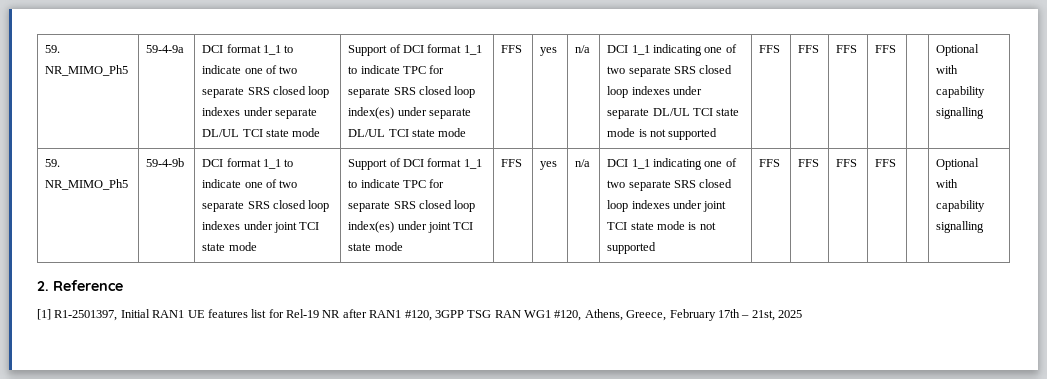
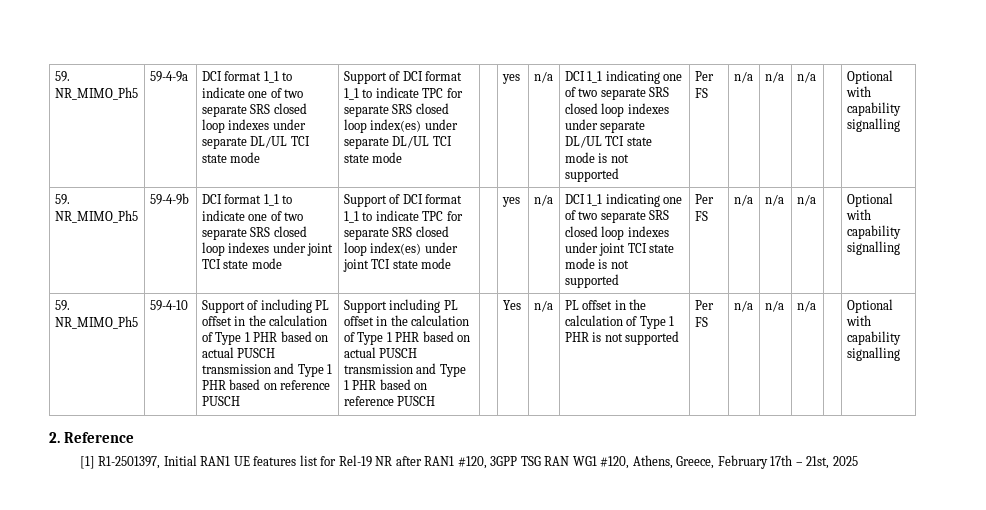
[501,45,523,53] FFS -> (403, 157) none
[759,45,781,53] [798,45,820,53] [836,45,858,53] [875,45,897,53] FFS | FFS | FFS | FFS -> [694,71,714,81] [694,88,708,98] [733,71,753,83] [764,71,784,83] [796,71,816,83] Per FS | n/a | n/a | n/a
[501,159,523,167] FFS -> (452, 263) none
[759,159,781,167] [798,159,820,167] [836,159,858,167] [875,159,897,167] FFS | FFS | FFS | FFS -> [694,194,714,204] [694,211,708,221] [733,194,753,206] [764,194,784,206] [796,194,816,206] [846,193,893,207] [845,209,871,220] [846,225,901,239] [846,241,900,255] [54,300,70,311] [54,316,138,329] [149,300,188,311] [201,299,330,313] [201,315,328,326] [201,331,329,345] [201,347,276,358] [201,363,333,377] [201,379,331,390] [201,396,240,406] [343,299,458,313] [343,315,470,326] [343,331,471,345] [343,347,418,358] [343,363,466,377] [343,379,428,390] [343,396,436,406] [502,300,521,310] [533,300,553,312] [564,299,647,310] [564,315,675,329] [564,331,680,345] [694,300,714,310] [694,317,708,327] [733,300,753,312] [764,300,784,312] [796,300,816,312] Per FS | n/a | n/a | n/a | | Optional with capability signalling // 59. NR_MIMO_Ph5 | 59-4-10 | Support of including PL offset in the calculation of Type 1 PHR based on actual PUSCH transmission and Type 1 PHR based on reference PUSCH | Support including PL offset in the calculation of Type 1 PHR based on actual PUSCH transmission and Type 1 PHR based on reference PUSCH | | Yes | n/a | PL offset in the calculation of Type 1 PHR is not supported | Per FS | n/a | n/a | n/a

